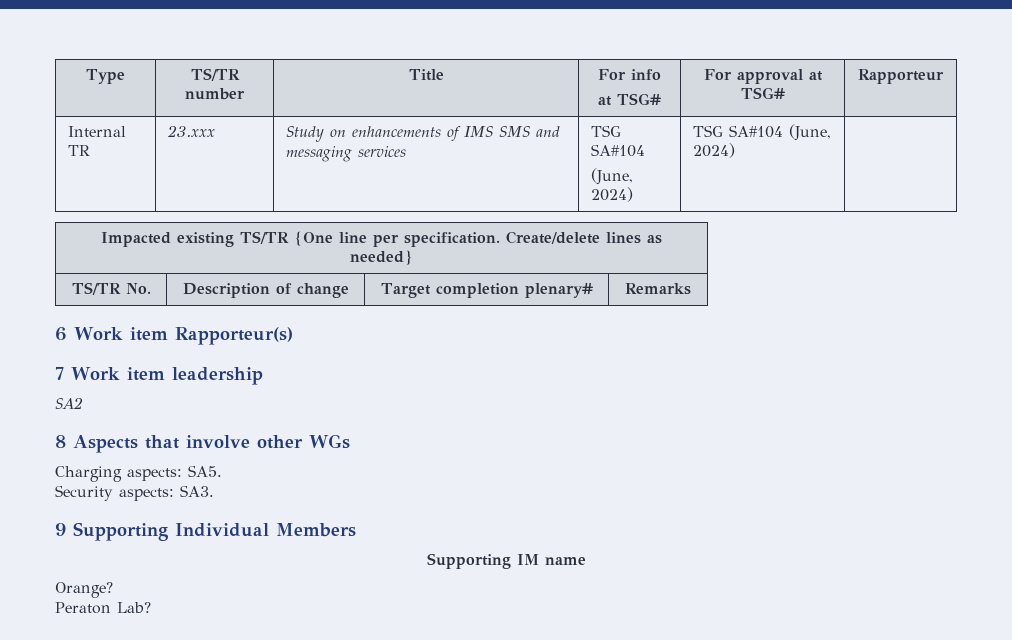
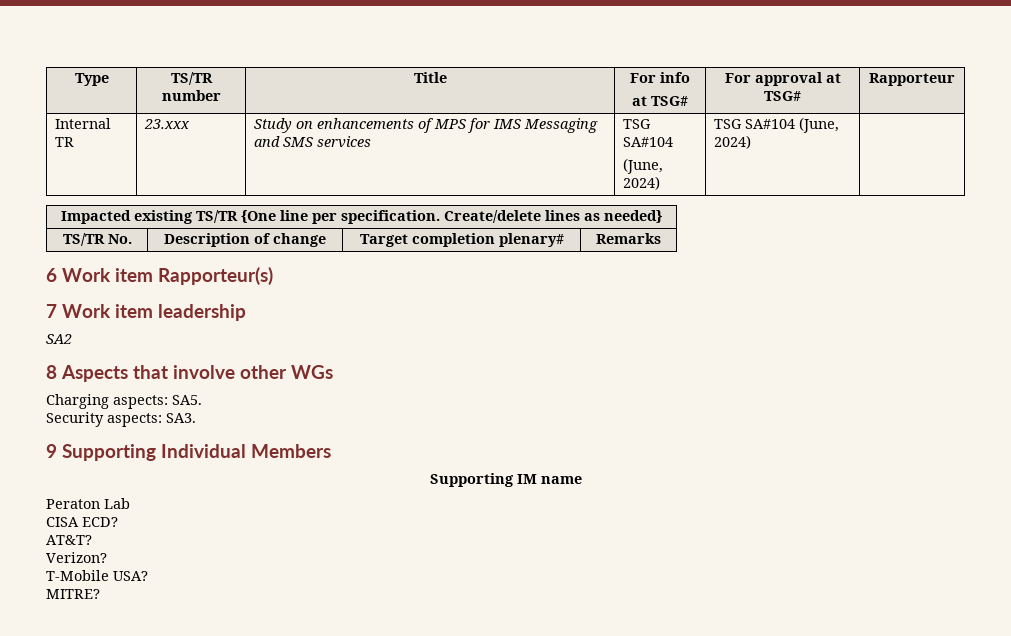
[463,126,560,137] [285,146,352,162] IMS SMS and messaging -> [433,118,598,133] [253,136,314,147] MPS for IMS Messaging and SMS
[55,582,113,598] [55,602,151,614] Orange? // Peraton Lab? -> [46,498,130,509] [46,517,118,527] [46,535,92,545] [46,552,107,563] [46,570,148,581] [46,589,100,599] Peraton Lab // CISA ECD? // AT&T? // Verizon? // T-Mobile USA? // MITRE?

